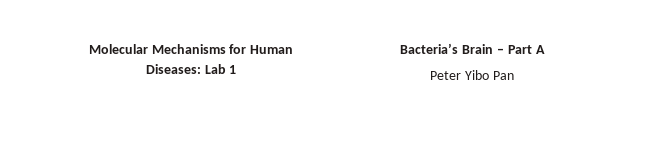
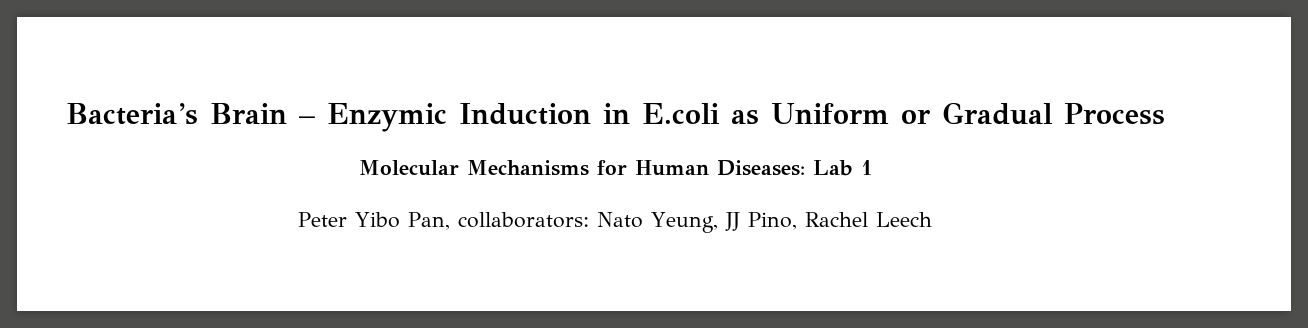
(88, 49) none -> [65,102,1165,132] Bacteria’s Brain – Enzymic Induction in E.coli as Uniform or Gradual Process //
[400,43,545,54] [430,70,514,80] Bacteria’s Brain – Part A // Peter Yibo Pan -> [298,212,932,233] Peter Yibo Pan, collaborators: Nato Yeung, JJ Pino, Rachel Leech

